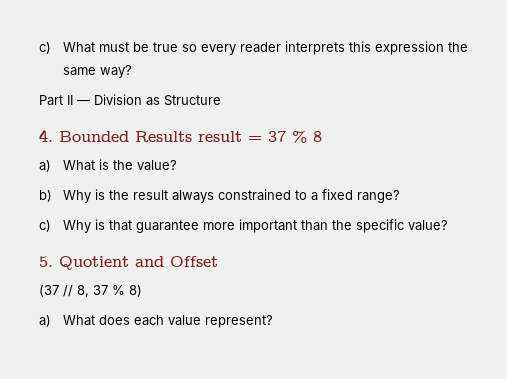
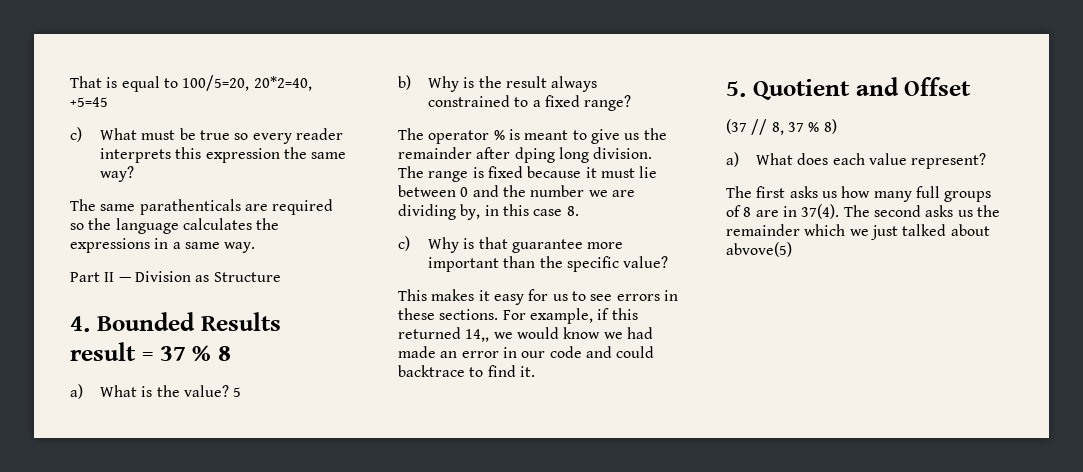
(39, 48) none -> [70,75,312,92] [70,97,108,107] That is equal to 100/5=20, 20*2=40, +5=45 //
(132, 71) none -> [70,199,334,215] [70,218,280,234] [70,238,256,253] // The same parathenticals are required so the language calculates the expressions in a same way.
(177, 165) none -> [233,387,242,397] 5
(400, 196) none -> [398,128,667,144] [398,147,653,163] [398,166,658,182] [398,185,635,197] [398,204,579,220] // The operator % is meant to give us the remainder after dping long division. The range is fixed because it must lie between 0 and the number we are dividing by, in this case 8.
(448, 225) none -> [398,289,678,305] [398,308,638,324] [398,327,653,342] [398,346,655,358] [398,365,535,377] // This makes it easy for us to see errors in these sections. For example, if this returned 14,, we would know we had made an error in our code and could backtrace to find it.
(273, 321) none -> [726,186,992,202] [726,204,1000,219] [726,224,990,240] [726,242,792,257] // The first asks us how many full groups of 8 are in 37(4). The second asks us the remainder which we just talked about abvove(5)

